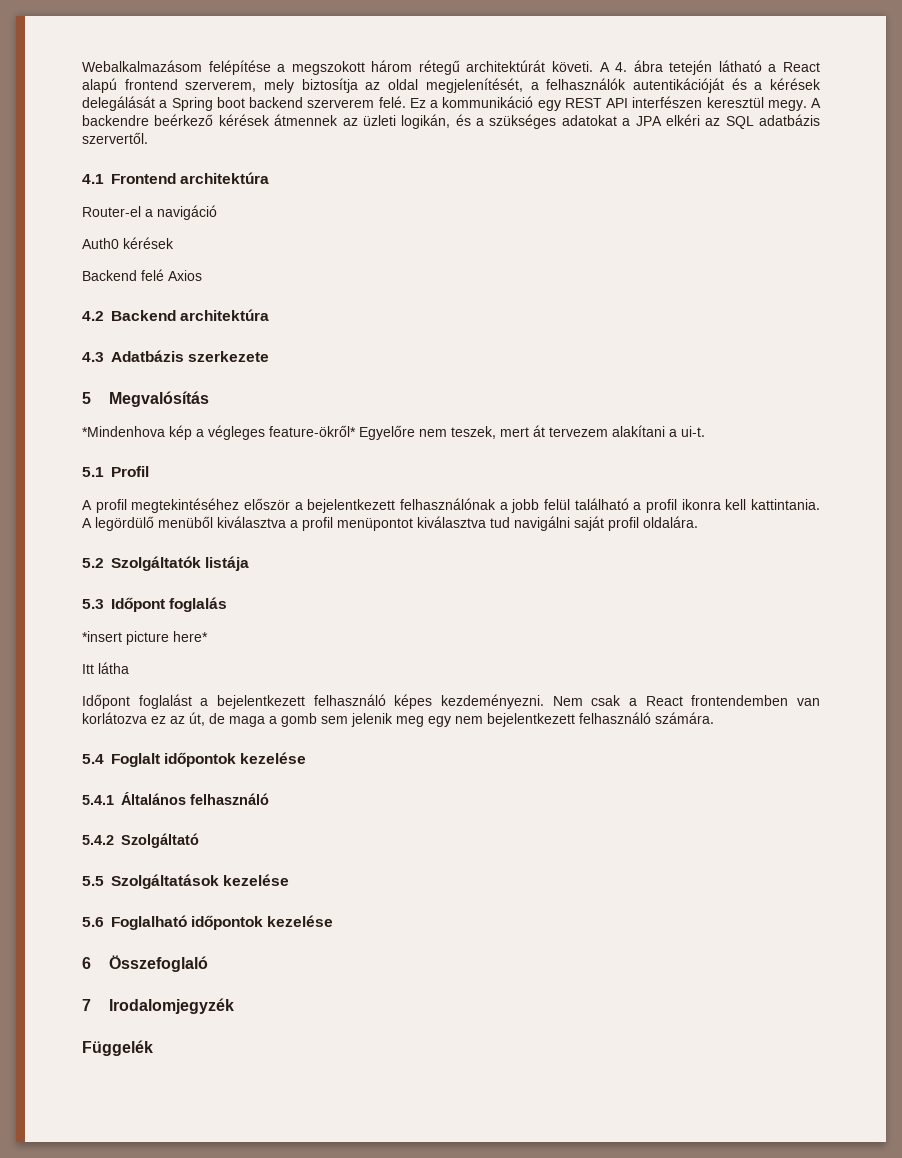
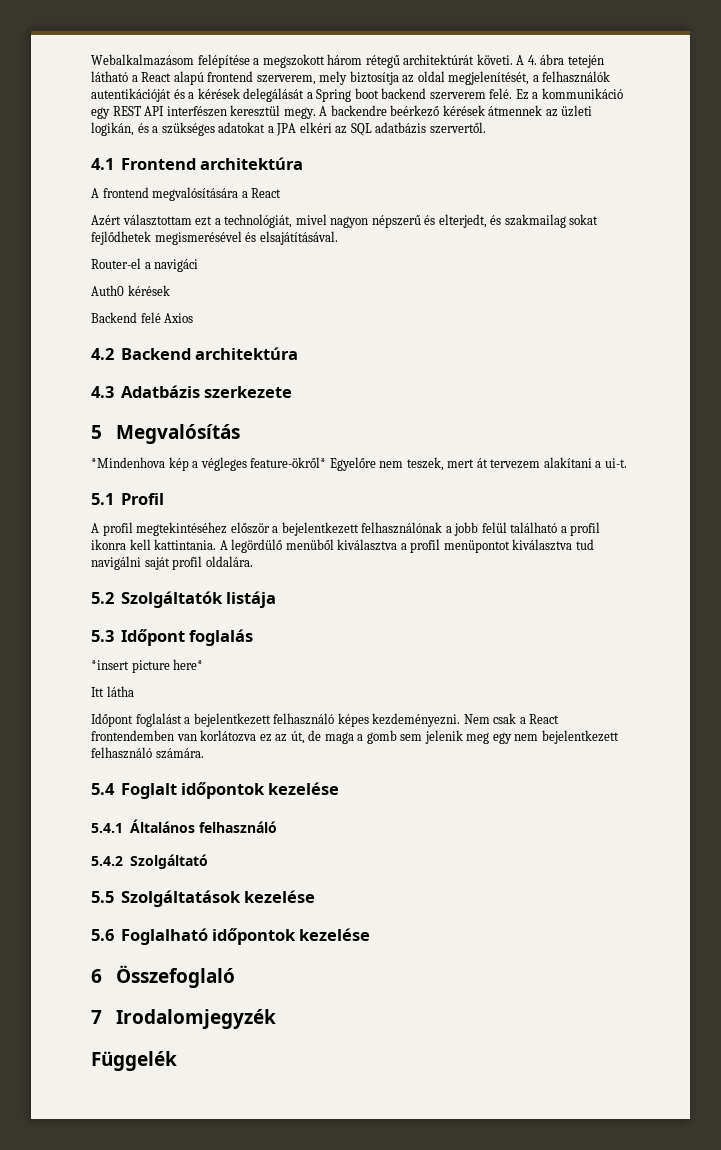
(270, 178) none -> [91,187,282,201] [91,214,599,228] [91,231,338,245] // A frontend megvalósítására a React // Azért választottam ezt a technológiát, mivel nagyon népszerű és elterjedt, és szakmailag sokat fejlődhetek megismerésével és elsajátításával.
[157,205,217,220] navigáció -> [154,259,199,272] navigáci

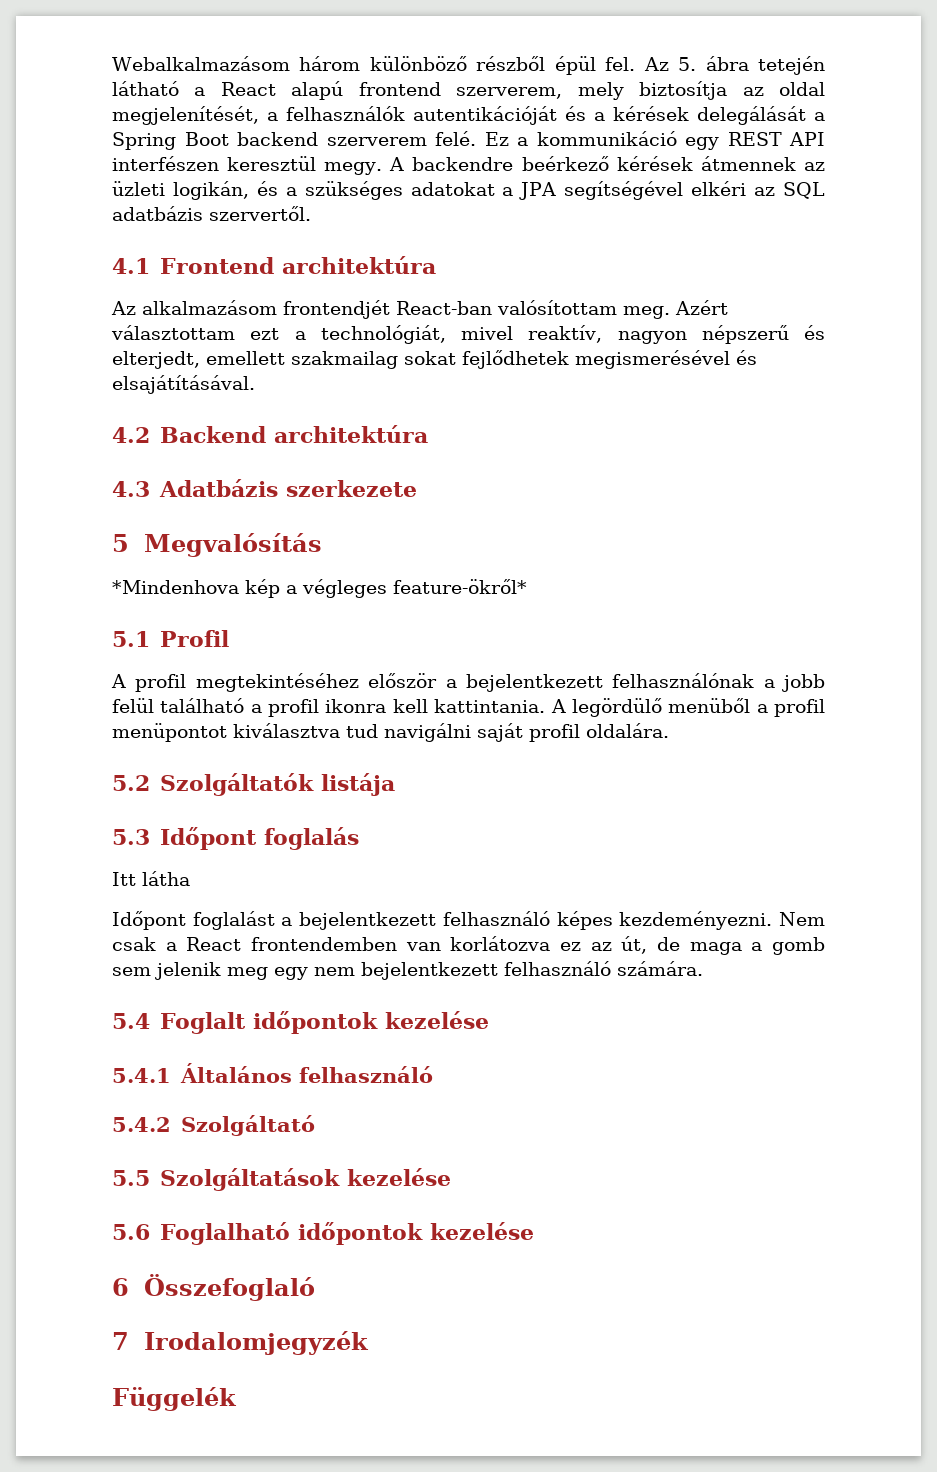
[197,54,537,68] felépítése a megszokott három rétegű architektúrát követi. A 4. -> [299,56,697,75] három különböző részből épül fel. Az 5.
[354,88,379,99] boot -> [184,132,229,146] Boot
(297, 129) none -> [564,181,684,200] segítségével
[91,187,282,201] A frontend megvalósítására a React // -> [111,300,670,319] Az alkalmazásom frontendjét React-ban valósítottam meg.
(327, 219) none -> [528,325,603,343] reaktív,
[490,215,502,225] és -> [206,351,285,365] emellett
[91,258,199,272] [91,285,170,296] [91,312,194,323] // Router-el a navigáci // Auth0 kérések // Backend felé Axios -> (255, 384) none
[329,457,627,471] Egyelőre nem teszek, mert át tervezem alakítani a ui-t. -> (527, 586) none
[337,539,398,551] kiválasztva -> (751, 705) none
[91,659,204,673] // *insert picture here* -> (359, 838) none

